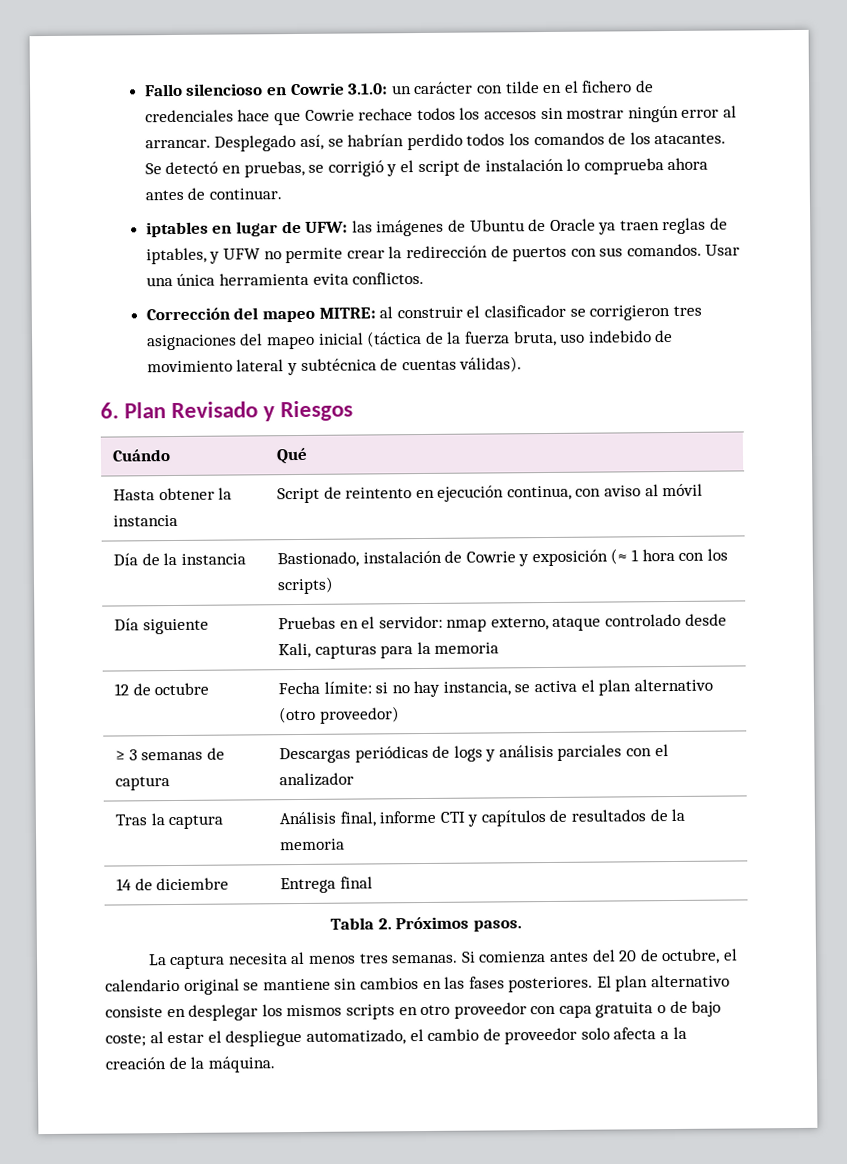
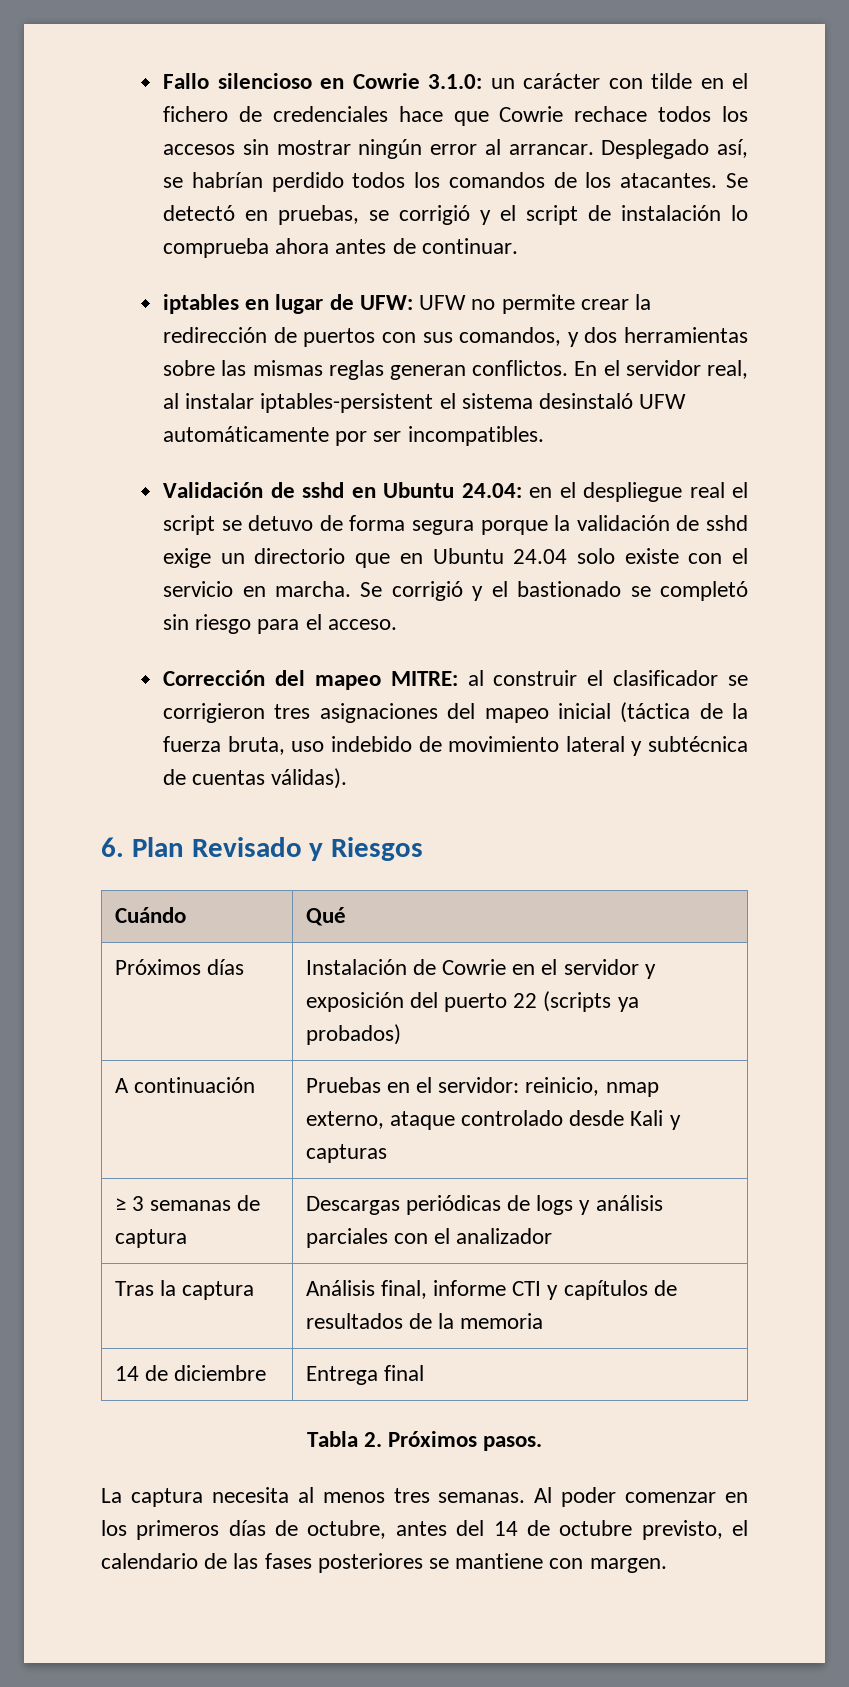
[351,217,729,237] [145,247,221,265] las imágenes de Ubuntu de Oracle ya traen reglas de iptables, y -> (413, 302) none
[626,243,741,257] [145,271,425,287] comandos. Usar una única herramienta evita conflictos. -> [459,327,748,347] [163,360,748,380] [163,393,687,413] [163,426,544,446] [163,482,748,502] [163,515,748,535] [163,548,748,568] [163,581,749,601] [163,614,397,634] comandos, y dos herramientas sobre las mismas reglas generan conflictos. En el servidor real, al instalar iptables-persistent el sistema desinstaló UFW automáticamente por ser incompatibles. // Validación de sshd en Ubuntu 24.04: en el despliegue real el script se detuvo de forma segura porque la validación de sshd exige un directorio que en Ubuntu 24.04 solo existe con el servicio en marcha. Se corrigió y el bastionado se completó sin riesgo para el acceso.
[112,487,233,501] [112,514,178,527] [276,483,704,504] [112,552,246,566] [276,548,728,568] [276,576,334,595] [113,618,209,635] Hasta obtener la instancia | Script de reintento en ejecución continua, con aviso al móvil // Día de la instancia | Bastionado, instalación de Cowrie y exposición (≈ 1 hora con los scripts) // Día siguiente -> [114,959,244,975] [305,959,656,979] [305,991,639,1012] [305,1024,401,1045] [114,1077,255,1093] Próximos días | Instalación de Cowrie en el servidor y exposición del puerto 22 (scripts ya probados) // A continuación
(443, 622) none -> [525,1077,600,1096] reinicio,
[277,642,311,659] Kali, -> [630,1110,681,1130] Kali y
[380,641,500,659] [113,682,210,696] [277,678,713,698] [278,706,400,724] para la memoria // 12 de octubre | Fecha límite: si no hay instancia, se activa el plan alternativo (otro proveedor) -> (387, 1153) none
[460,948,738,965] [105,974,731,995] [105,1000,722,1021] [105,1026,687,1047] [105,1056,275,1073] Si comienza antes del 20 de octubre, el calendario original se mantiene sin cambios en las fases posteriores. El plan alternativo consiste en desplegar los mismos scripts en otro proveedor con capa gratuita o de bajo coste; al estar el despliegue automatizado, el cambio de proveedor solo afecta a la creación de la máquina. -> [534,1487,748,1507] [101,1520,748,1540] [101,1553,667,1573] Al poder comenzar en los primeros días de octubre, antes del 14 de octubre previsto, el calendario de las fases posteriores se mantiene con margen.

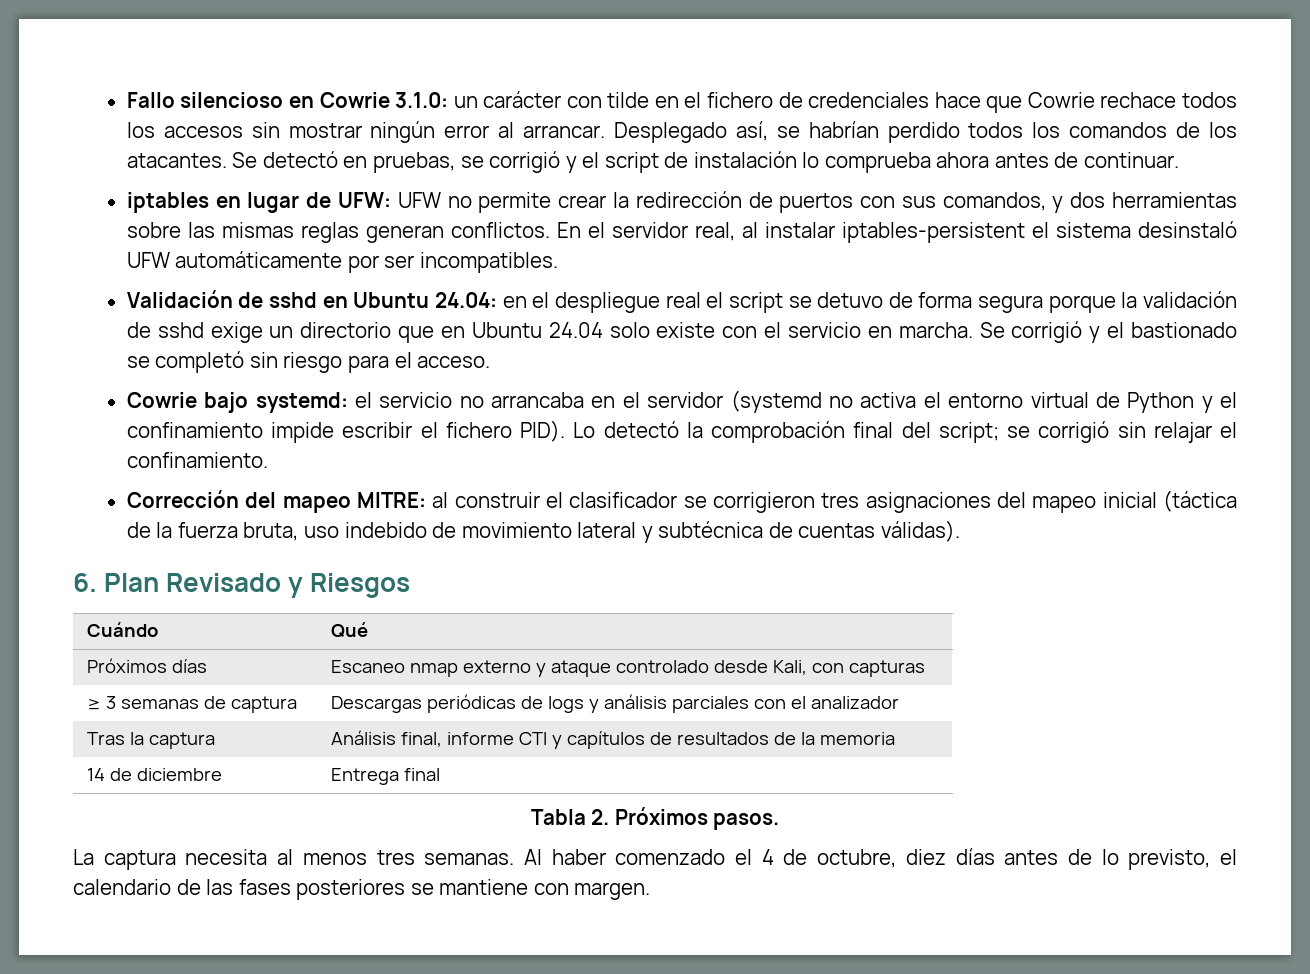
(397, 624) none -> [126,390,1237,413] [126,420,1237,443] [126,452,268,468] // Cowrie bajo systemd: el servicio no arrancaba en el servidor (systemd no activa el entorno virtual de Python y el confinamiento impide escribir el fichero PID). Lo detectó la comprobación final del script; se corrigió sin relajar el confinamiento.
[305,959,656,979] [305,991,639,1012] [305,1024,401,1045] [114,1077,255,1093] [305,1077,659,1097] [305,1111,384,1129] Instalación de Cowrie en el servidor y exposición del puerto 22 (scripts ya probados) // A continuación | Pruebas en el servidor: reinicio, nmap externo, -> [330,660,546,677] Escaneo nmap externo y
[630,1110,681,1130] Kali y -> [772,660,844,675] Kali, con
[561,1487,748,1507] [101,1520,633,1540] poder comenzar en los primeros días de octubre, antes del 14 de octubre -> [551,848,1119,868] haber comenzado el 4 de octubre, diez días antes de lo

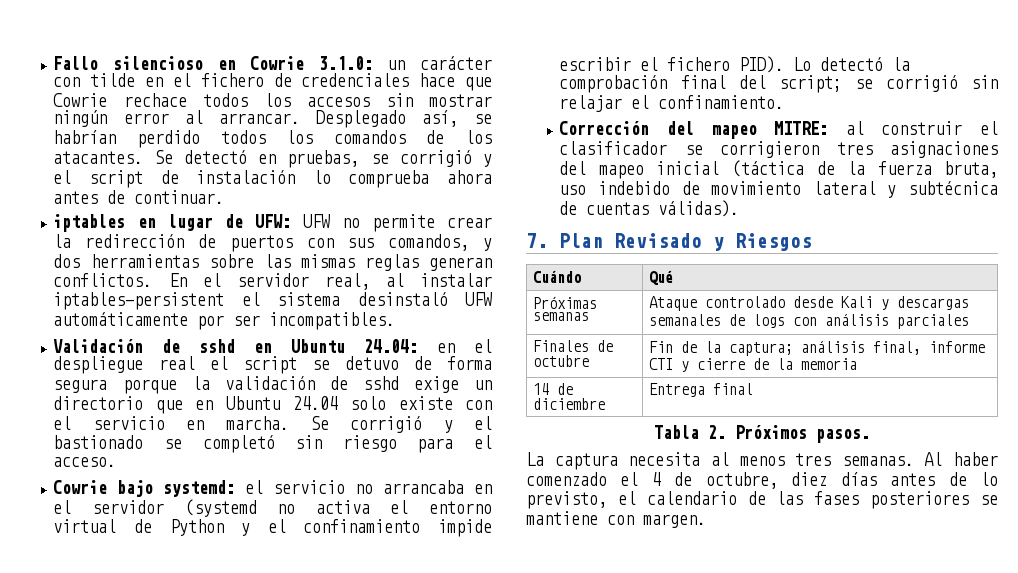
[73,573,97,592] 6. -> [526,233,548,248] 7.
[86,658,207,673] [330,660,925,677] [86,696,297,713] [330,694,516,713] Próximos días | Escaneo nmap externo y ataque controlado desde Kali, con capturas // ≥ 3 semanas de captura | Descargas periódicas -> [532,296,597,309] [532,312,589,321] [648,296,969,311] [648,314,721,326] Próximas semanas | Ataque controlado desde Kali y descargas semanales
[588,699,599,713] y -> [792,317,817,326] con
[753,696,899,709] [86,732,215,749] [330,730,396,745] con el analizador // Tras la captura | Análisis -> [532,340,613,352] [532,355,589,367] [648,340,865,356] // Finales de octubre | Fin de la captura; análisis
[566,731,769,749] capítulos de resultados -> [696,358,745,370] cierre

